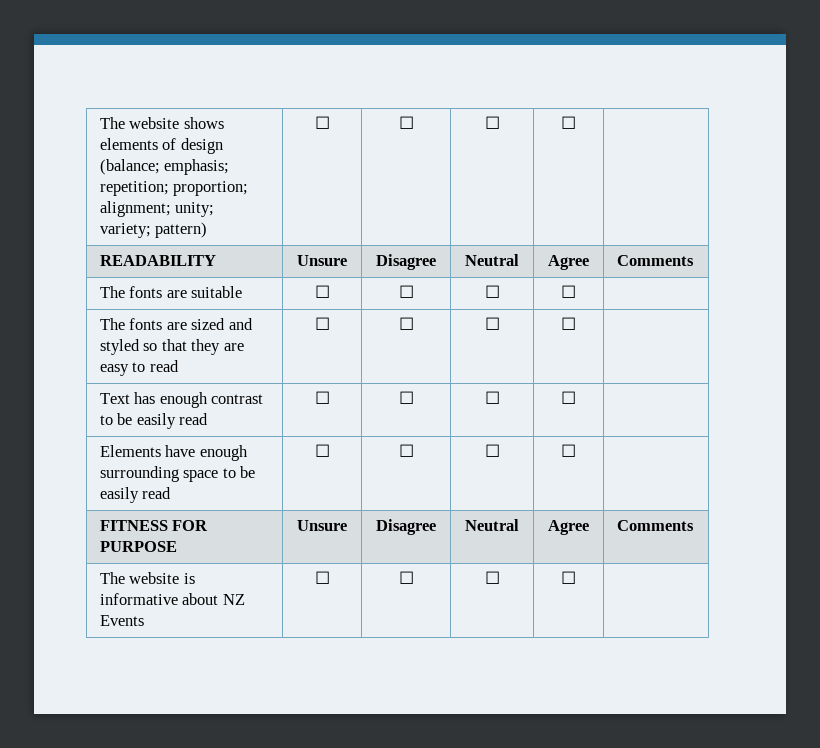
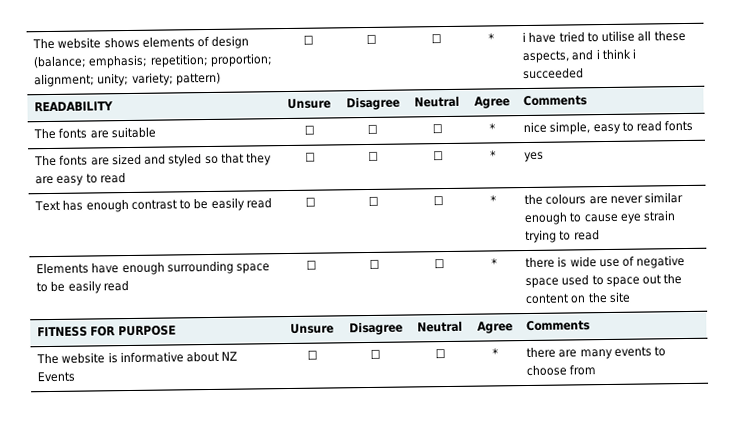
[561,116,576,129] ☐ | -> [488,33,495,43] [522,29,686,43] [522,48,637,64] [523,67,585,80] * | i have tried to utilise all these aspects, and i think i succeeded
[561,285,576,298] ☐ | -> [489,123,496,133] [523,119,694,135] * | nice simple, easy to read fonts
[561,317,576,330] ☐ | -> [490,150,497,160] [524,151,545,163] * | yes
[561,391,576,404] ☐ | -> [490,195,497,205] [524,192,684,206] [524,210,676,226] [525,229,600,244] * | the colours are never similar enough to cause eye strain trying to read
[561,444,576,457] ☐ | -> [491,258,498,268] [525,255,686,269] [525,273,683,289] [525,291,631,305] * | there is wide use of negative space used to space out the content on the site
[561,571,576,584] ☐ | -> [492,348,499,358] [526,346,667,360] [526,364,597,377] * | there are many events to choose from

